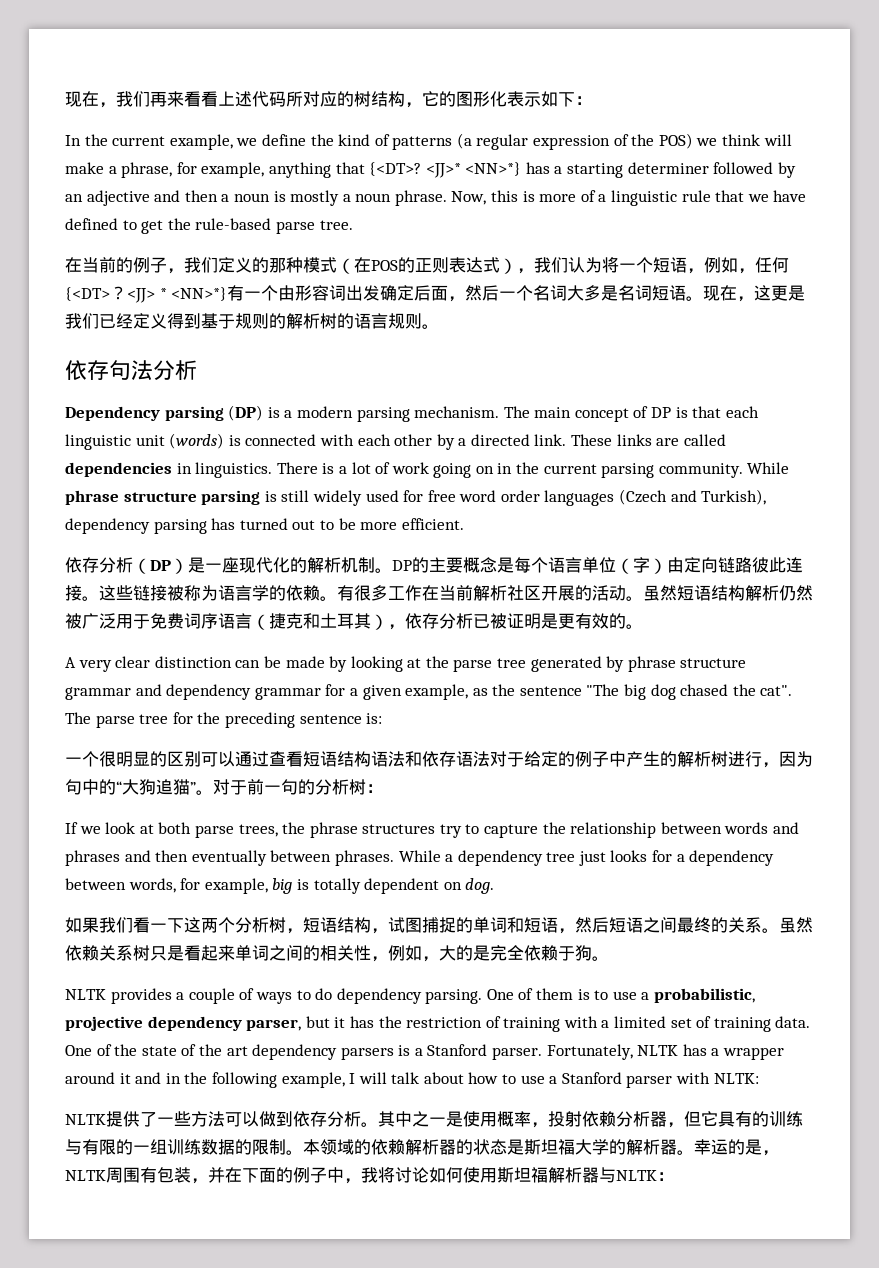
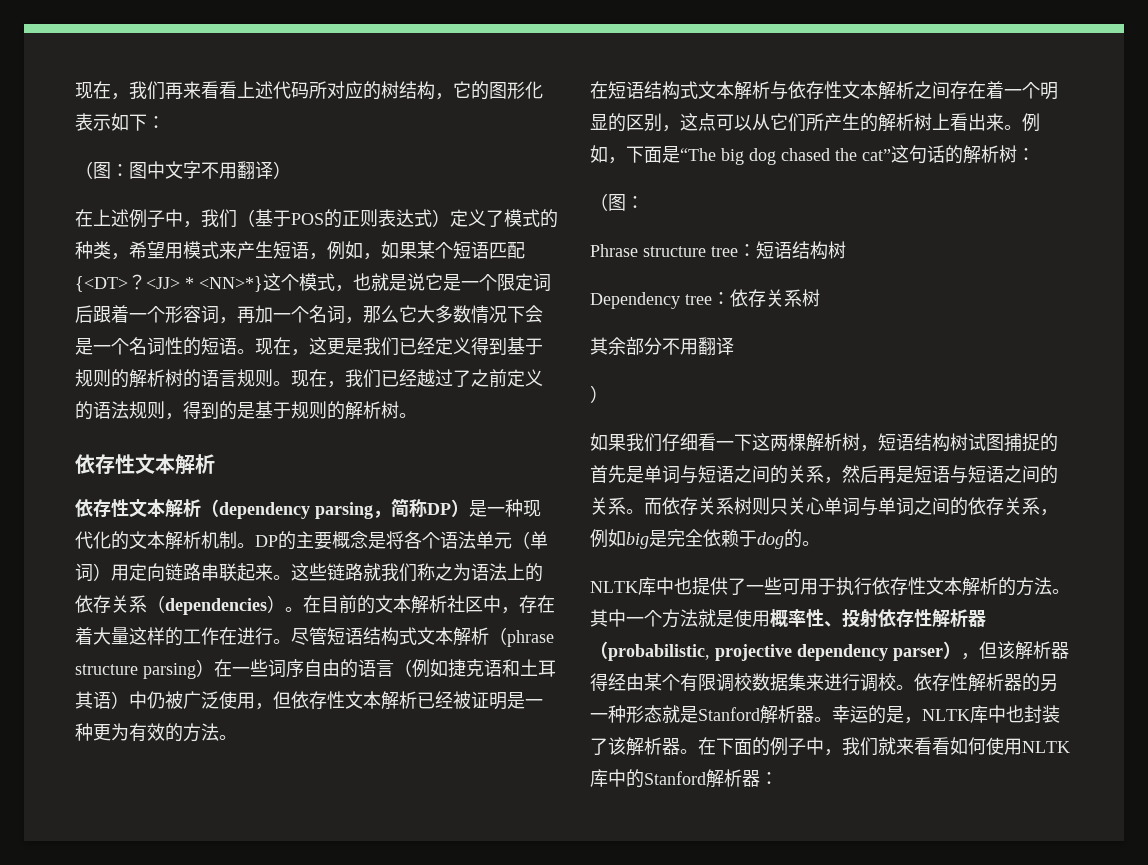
[65,133,792,150] [65,162,796,178] [65,190,807,206] [65,218,353,234] [65,257,371,274] In the current example, we define the kind of patterns (a regular expression of the POS) we think will make a phrase, for example, anything that {<DT>? <JJ>* <NN>*} has a starting determiner followed by an adjective and then a noun is mostly a noun phrase. Now, this is more of a linguistic rule that we have defined to get the rule-based parse tree. // 在当前的例子，我们定义的那种模式（在 -> [75,161,291,179] [75,209,291,228] （图：图中文字不用翻译） // 在上述例子中，我们（基于
[517,257,789,274] ，我们认为将一个短语，例如，任何 -> [450,209,558,228] [75,241,525,260] 定义了模式的种类，希望用模式来产生短语，例如，如果某个短语匹配
[227,285,653,302] 有一个由形容词出发确定后面，然后一个名词大多是名词 -> [263,273,551,292] [75,305,543,324] [75,337,201,356] 这个模式，也就是说它是一个限定词后跟着一个形容词，再加一个名词，那么它大多数情况下会是一个名词性的
[65,360,175,380] // 依存句法分 -> [291,369,543,388] [75,401,417,420] [75,454,195,475] 现在，我们已经越过了之前定义的语法规则，得到的是基于规则的解析树。 // 依存性文本解
[65,405,759,422] [65,433,726,450] [65,462,790,478] [65,489,767,506] [65,518,464,534] [65,557,150,574] Dependency parsing (DP) is a modern parsing mechanism. The main concept of DP is that each linguistic unit (words) is connected with each other by a directed link. These links are called dependencies in linguistics. There is a lot of work going on in the current parsing community. While phrase structure parsing is still widely used for free word order languages (Czech and Turkish), dependency parsing has turned out to be more efficient. // 依存分析（ -> [75,498,427,519] 依存性文本解析（dependency parsing，简称
[222,557,239,573] 座 -> [505,499,523,517] 种
(307, 565) none -> [129,531,165,549] 文本
[514,557,803,574] [65,585,813,601] [65,613,643,630] [65,656,747,672] [65,684,793,700] [65,712,383,728] [65,751,813,768] [65,779,383,795] [65,822,800,838] [65,850,775,866] [65,878,495,894] 每个语言单位（字）由定向链路彼此连接。这些链接被称为语言学的依赖。有很多工作在当前解析社区开展的活动。虽然短语结构解析仍然被广泛用于免费词序语言（捷克和土耳其），依存分析已被证明是更有效的。 // A very clear distinction can be made by looking at the parse tree generated by phrase structure grammar and dependency grammar for a given example, as the sentence "The big dog chased the cat". The parse tree for the preceding sentence is: // 一个很明显的区别可以通过查看短语结构语法和依存语法对于给定的例子中产生的解析树进行，因为句中的“大狗追猫”。对于前一句的分析树： // If we look at both parse trees, the phrase structures try to capture the relationship between words and phrases and then eventually between phrases. While a dependency tree just looks for a dependency between words, for example, big is totally dependent on dog. -> [386,531,548,549] [75,563,543,582] [75,595,555,615] [75,627,554,647] [75,659,556,679] [75,691,543,710] [75,723,237,742] [590,81,1058,100] [590,113,1040,132] [590,145,1035,165] [590,193,644,211] [590,241,846,260] [590,289,820,309] [590,337,734,356] [590,385,608,403] 将各个语法单元（单词）用定向链路串联起来。这些链路就我们称之为语法上的依存关系（dependencies）。在目前的文本解析社区中，存在着大量这样的工作在进行。尽管短语结构式文本解析（phrase structure parsing）在一些词序自由的语言（例如捷克语和土耳其语）中仍被广泛使用，但依存性文本解析已经被证明是一种更为有效的方法。 // 在短语结构式文本解析与依存性文本解析之间存在着一个明显的区别，这点可以从它们所产生的解析树上看出来。例如，下面是“The big dog chased the cat”这句话的解析树： // （图： // Phrase structure tree：短语结构树 // Dependency tree：依存关系树 // 其余部分不用翻译 // ）
(133, 925) none -> [662,433,698,451] 仔细
[218,917,252,933] 个分 -> [788,433,824,452] 棵解
[371,928,388,934] ， -> [950,433,968,451] 树
[473,917,813,934] [65,945,473,962] 单词和短语，然后短语之间最终的关系。虽然依赖关系树只是看起来单词之间的相关性，例如，大的 -> [590,465,1058,484] [590,497,1058,516] [590,529,649,549] 首先是单词与短语之间的关系，然后再是短语与短语之间的关系。而依存关系树则只关心单词与单词之间的依存关系，例如big
[575,945,592,961] 狗 -> [757,529,802,549] dog的
[110,988,756,1004] [65,1016,811,1032] [65,1044,785,1060] [65,1072,759,1088] [65,1111,803,1128] [65,1139,626,1155] provides a couple of ways to do dependency parsing. One of them is to use a probabilistic, projective dependency parser, but it has the restriction of training with a limited set of training data. One of the state of the art dependency parsers is a Stanford parser. Fortunately, NLTK has a wrapper around it and in the following example, I will talk about how to use a Stanford parser with NLTK: // NLTK提供了一些方法可以做到依存分析。其中之一是使用概率，投射依赖分析器，但它具有的训练与有限的一组训练数据的限制。本领域的依赖解析器的状态是斯坦福大学的 -> [638,577,1070,596] [590,609,986,628] [590,641,1069,661] [590,673,1058,692] [590,705,760,723] 库中也提供了一些可用于执行依存性文本解析的方法。其中一个方法就是使用概率性、投射依存性解析器（probabilistic, projective dependency parser），但该解析器得经由某个有限调校数据集来进行调校。依存性解析器的另一种形态就是Stanford
[106,1167,225,1184] 周围有包装，并 -> [970,705,1060,723] [590,737,698,756] 库中也封装了该解析器。
[378,1167,657,1183] 将讨论如何使用斯坦福解析器与NLTK -> [860,737,1070,756] [590,769,760,788] 们就来看看如何使用NLTK库中的Stanford解析器

